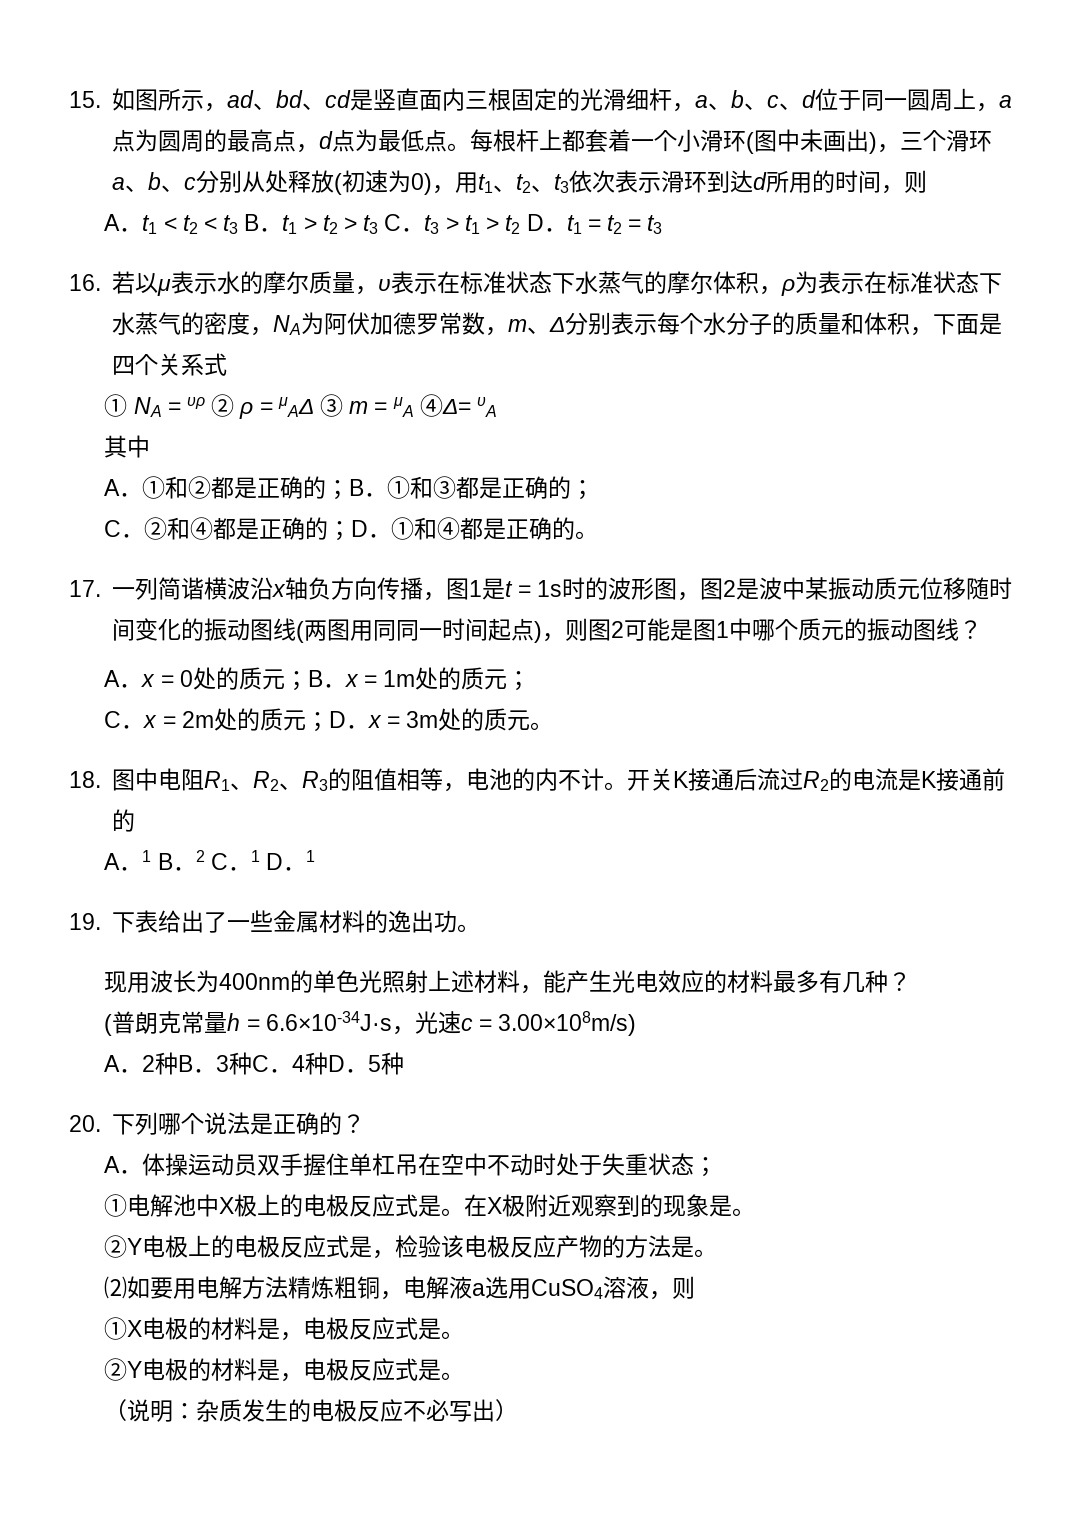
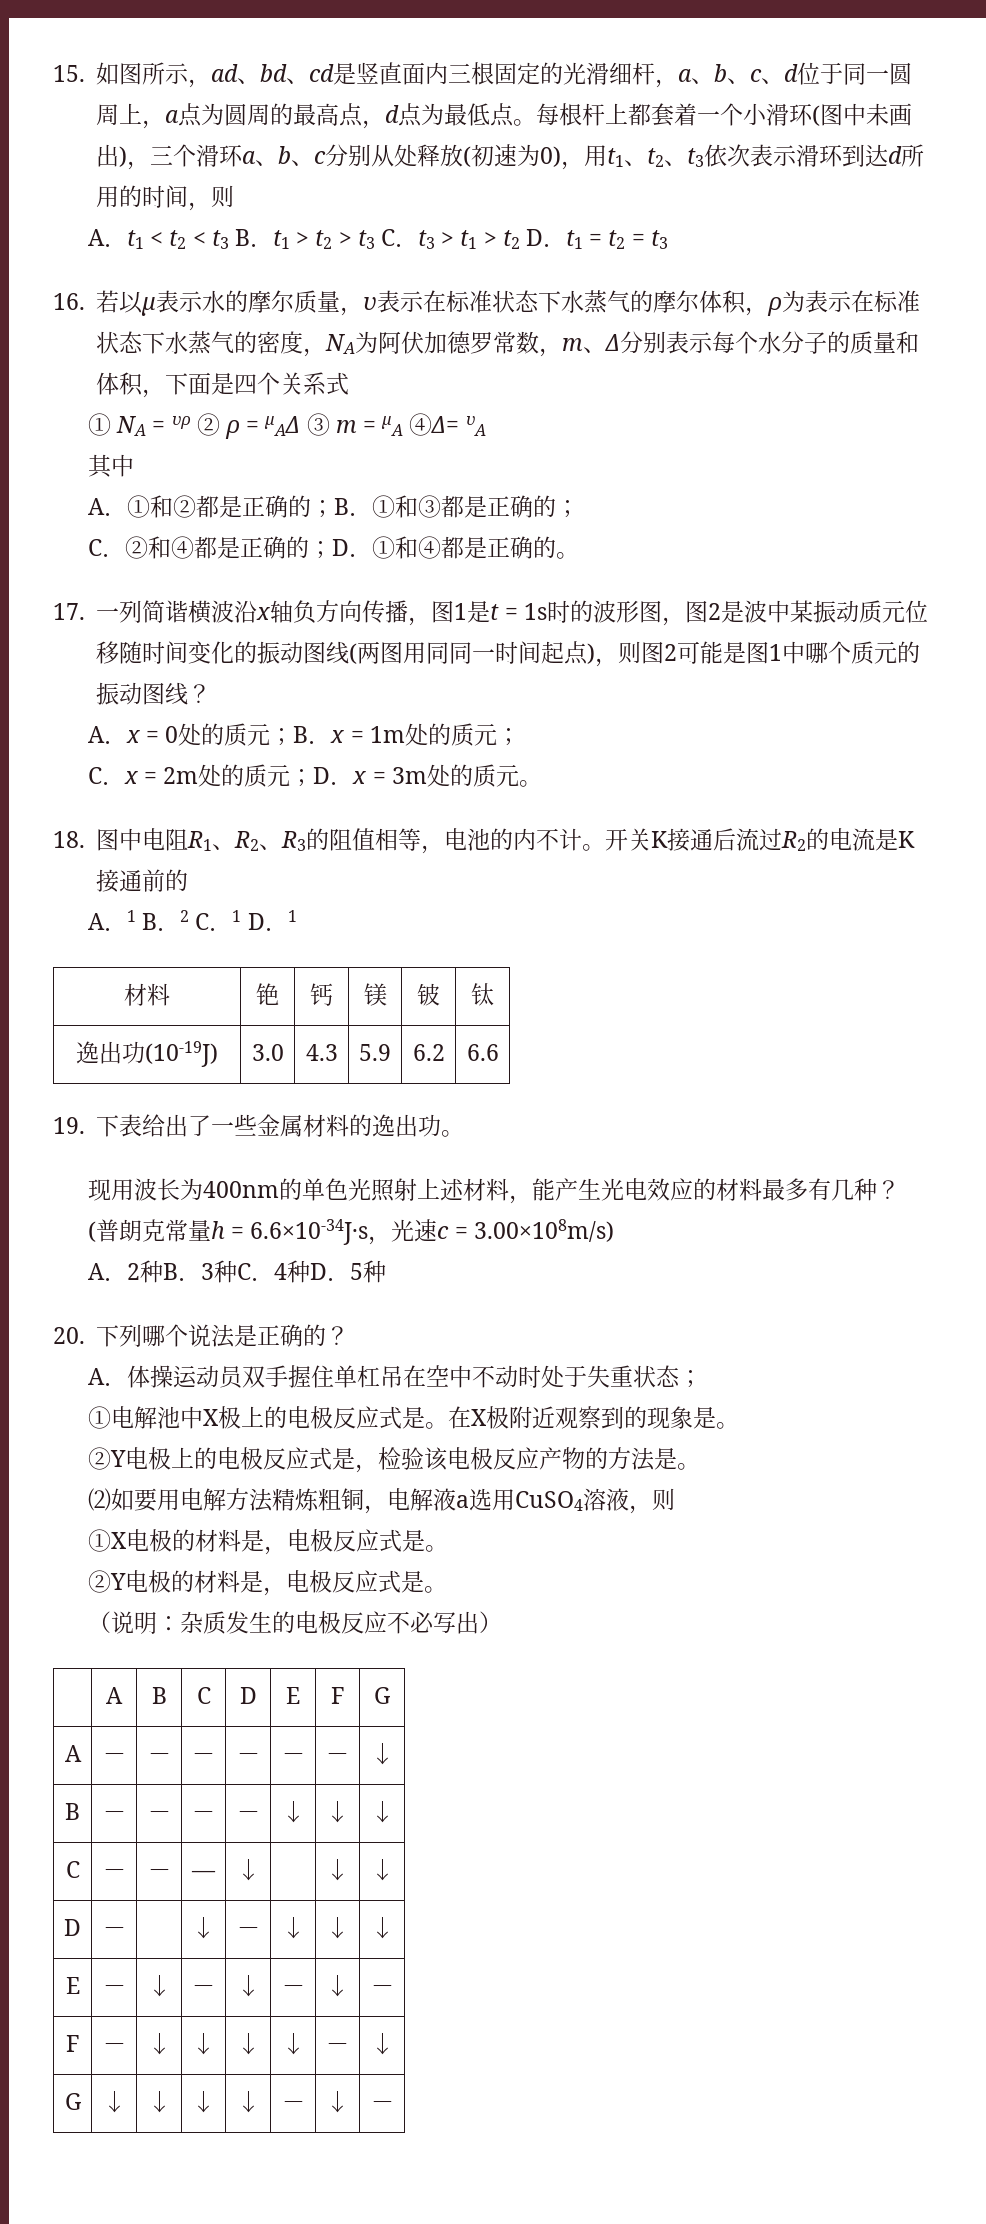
(316, 856) none -> [124,983,170,1006] [256,983,279,1005] [310,983,333,1006] [363,983,387,1006] [417,983,440,1006] [471,983,494,1006] [76,1041,218,1067] [251,1044,284,1061] [305,1044,338,1061] [359,1044,391,1061] [412,1044,445,1061] [466,1044,499,1061] // 材料 | 铯 | 钙 | 镁 | 铍 | 钛 // 逸出功(10-19J) | 3.0 | 4.3 | 5.9 | 6.2 | 6.6
(519, 1410) none -> [106,1687,123,1704] [151,1687,167,1704] [196,1687,211,1704] [239,1687,257,1704] [286,1687,300,1704] [330,1687,345,1704] [374,1687,390,1704] [64,1745,82,1762] [102,1753,126,1762] [147,1753,171,1762] [192,1753,215,1762] [236,1753,260,1762] [281,1753,305,1762] [326,1753,349,1762] [370,1743,394,1765] [65,1803,80,1820] [102,1811,126,1820] [147,1811,171,1820] [192,1811,215,1820] [236,1811,260,1820] [281,1801,305,1823] [326,1801,349,1823] [370,1801,394,1823] [65,1861,80,1878] [102,1869,126,1878] [147,1869,171,1878] [191,1870,216,1878] [236,1859,260,1881] [326,1859,349,1881] [370,1859,394,1881] [64,1919,81,1936] [102,1927,126,1936] [192,1917,215,1939] [236,1927,260,1936] [281,1917,305,1939] [326,1917,349,1939] [370,1917,394,1939] [65,1977,80,1994] [102,1985,126,1994] [147,1975,171,1997] [192,1985,215,1994] [236,1975,260,1997] [281,1985,305,1994] [326,1975,349,1997] [370,1985,394,1994] [65,2035,80,2052] [102,2043,126,2052] [147,2033,171,2055] [192,2033,215,2055] [236,2033,260,2055] [281,2033,305,2055] [326,2043,349,2052] [370,2033,394,2055] [64,2093,81,2110] [102,2091,126,2113] [147,2091,171,2113] [192,2091,215,2113] [236,2091,260,2113] [281,2101,305,2110] [326,2091,349,2113] [370,2101,394,2110] // | A | B | C | D | E | F | G // A | － | － | － | － | － | － | ↓ // B | － | － | － | － | ↓ | ↓ | ↓ // C | － | － | ― | ↓ | | ↓ | ↓ // D | － | | ↓ | － | ↓ | ↓ | ↓ // E | － | ↓ | － | ↓ | － | ↓ | － // F | － | ↓ | ↓ | ↓ | ↓ | － | ↓ // G | ↓ | ↓ | ↓ | ↓ | － | ↓ | －

